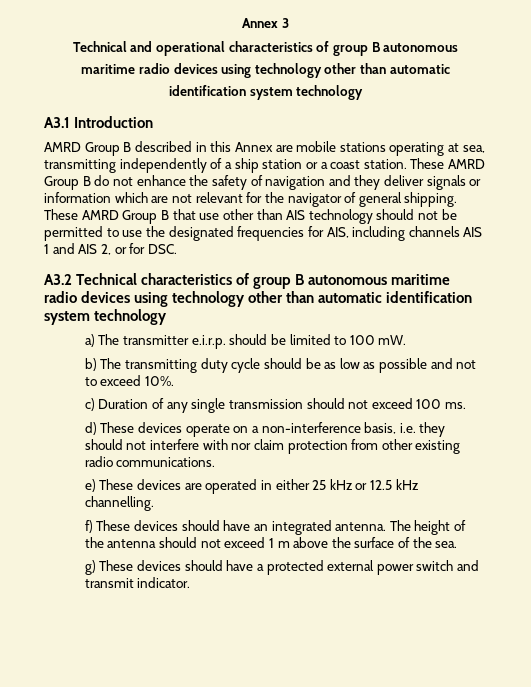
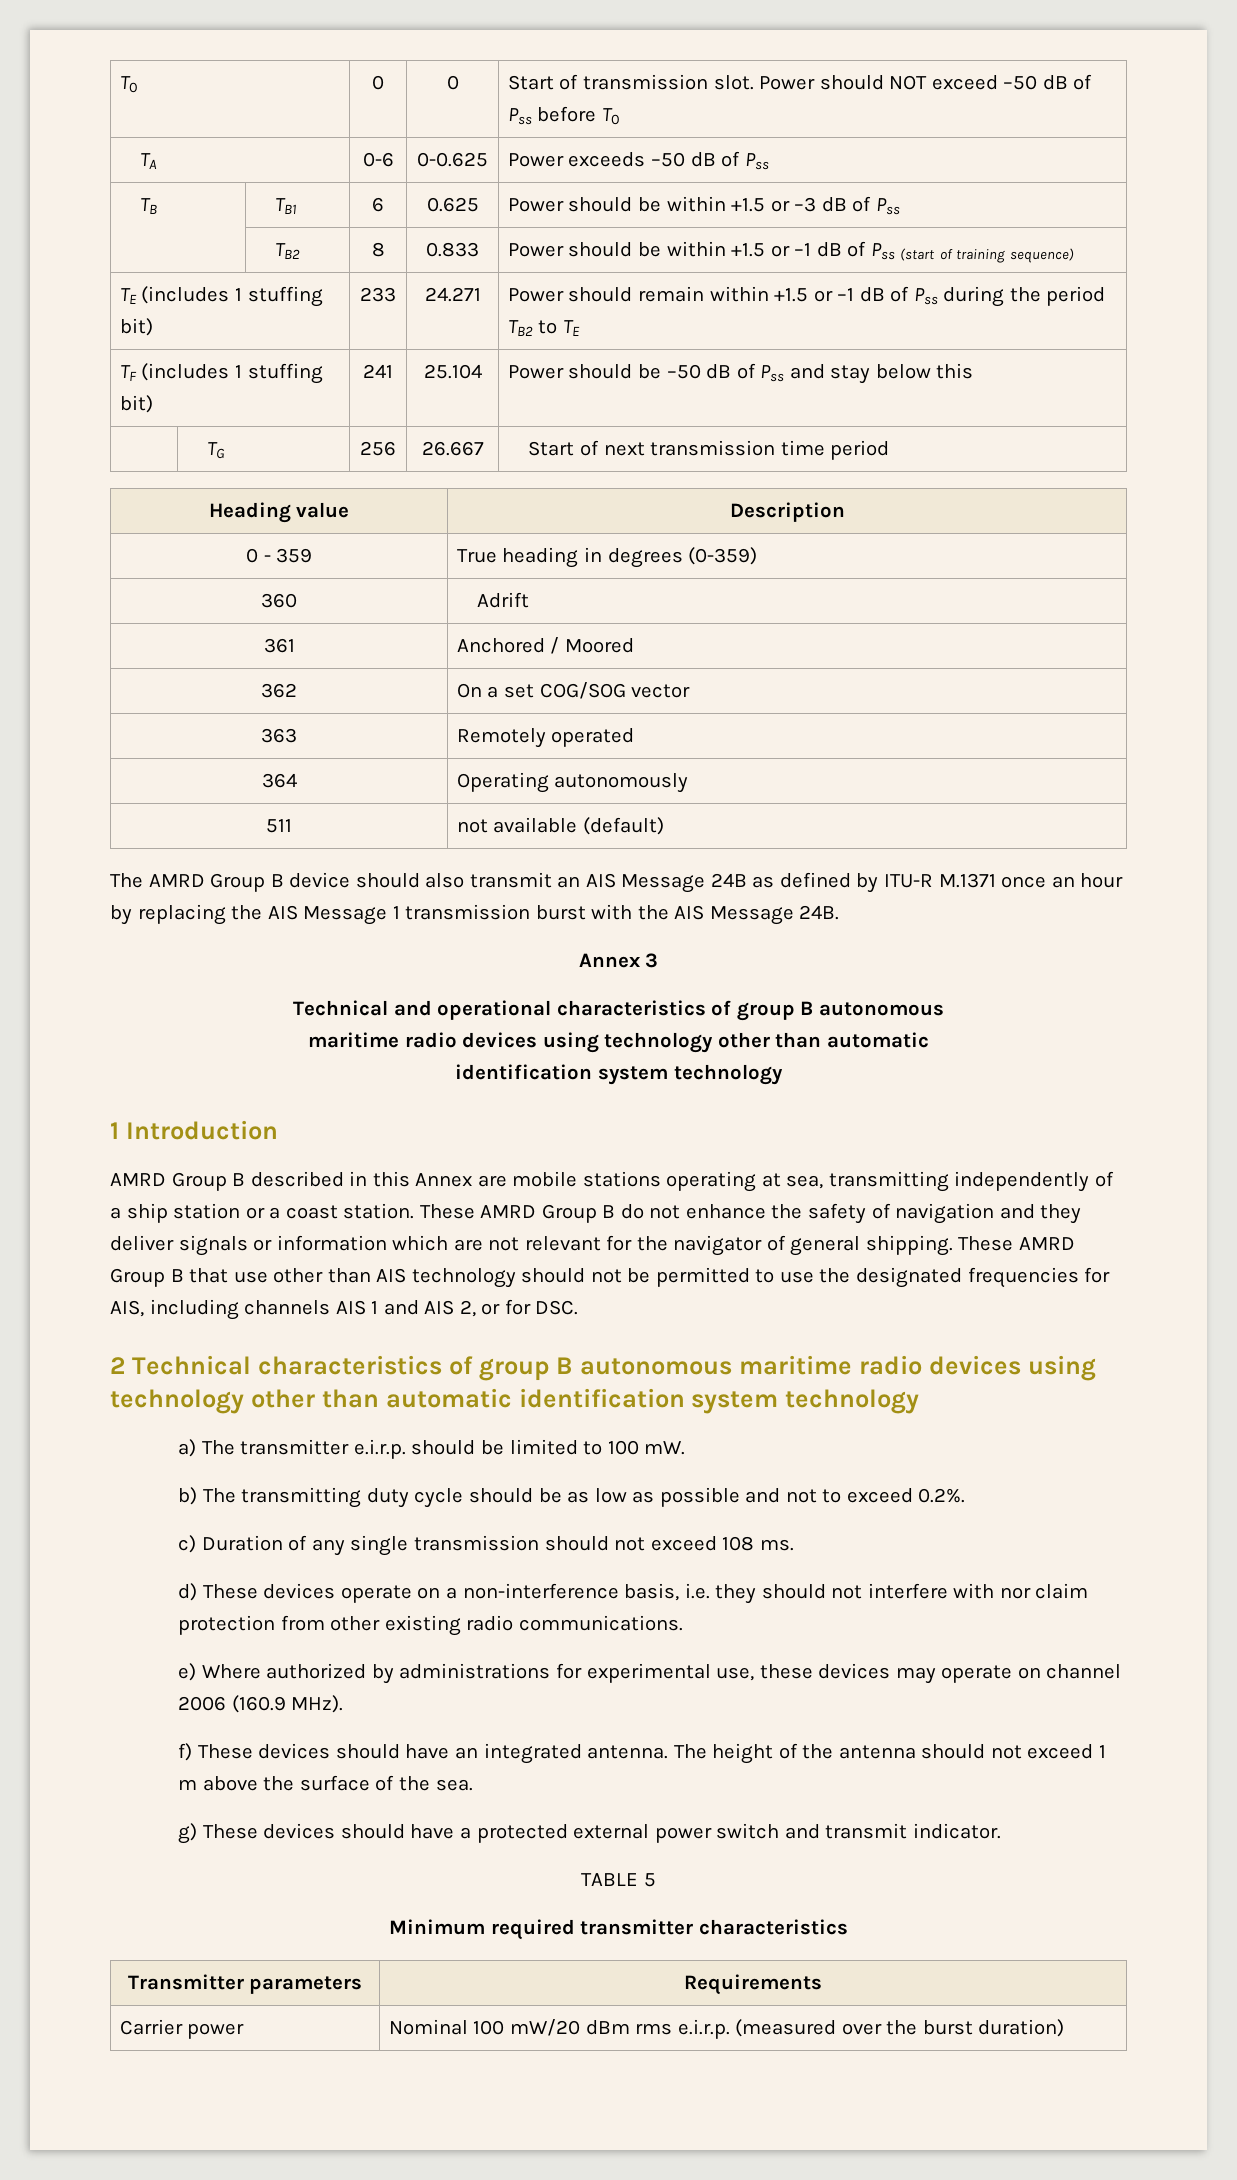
(242, 23) none -> [119,76,138,93] [372,75,384,90] [446,75,459,90] [507,74,1093,90] [507,106,620,125] [140,153,158,169] [362,152,394,167] [417,152,488,167] [507,151,769,170] [140,198,158,214] [275,198,297,214] [372,197,384,212] [426,197,479,212] [507,196,900,215] [275,243,301,259] [371,242,385,257] [426,242,479,257] [507,241,1074,263] [119,286,323,307] [119,318,153,336] [360,287,396,302] [424,287,481,302] [507,286,1106,307] [507,320,580,336] [119,363,323,384] [119,395,153,413] [363,364,393,378] [423,364,482,379] [507,363,974,384] [207,442,226,459] [360,441,396,456] [421,441,484,456] [528,440,890,460] [208,502,350,523] [729,502,845,522] [245,548,313,563] [456,547,758,568] [261,593,297,608] [477,592,530,608] [263,638,295,653] [456,637,634,654] [261,683,297,698] [456,682,691,699] [261,728,297,743] [456,728,635,748] [261,773,297,788] [456,772,689,793] [266,819,292,833] [456,817,664,835] [110,872,1124,893] [110,904,840,925] T0 | 0 | 0 | Start of transmission slot. Power should NOT exceed –50 dB of Pss before T0 // TA | 0-6 | 0-0.625 | Power exceeds –50 dB of Pss // TB | TB1 | 6 | 0.625 | Power should be within +1.5 or –3 dB of Pss // | TB2 | 8 | 0.833 | Power should be within +1.5 or –1 dB of Pss (start of training sequence) // TE (includes 1 stuffing bit) | 233 | 24.271 | Power should remain within +1.5 or –1 dB of Pss during the period TB2 to TE // TF (includes 1 stuffing bit) | 241 | 25.104 | Power should be –50 dB of Pss and stay below this // | TG | 256 | 26.667 | Start of next transmission time period // Heading value | Description // 0 - 359 | True heading in degrees (0-359) // 360 | Adrift // 361 | Anchored / Moored // 362 | On a set COG/SOG vector // 363 | Remotely operated // 364 | Operating autonomously // 511 | not available (default) // The AMRD Group B device should also transmit an AIS Message 24B as defined by ITU-R M.1371 once an hour by replacing the AIS Message 1 transmission burst with the AIS Message 24B. //
[44,117,70,128] A3.1 -> [110,1122,119,1139] 1
[44,274,72,285] A3.2 -> [110,1357,125,1374] 2
[144,376,174,386] 10%. -> [918,1488,966,1503] 0.2%.
[416,399,442,409] 100 -> [722,1536,755,1551] 108
[99,479,419,494] [84,496,154,511] These devices are operated in either 25 kHz or 12.5 kHz channelling. -> [201,1663,1122,1684] [178,1695,344,1713] Where authorized by administrations for experimental use, these devices may operate on channel 2006 (160.9 MHz).
(191, 582) none -> [581,1873,656,1887] [389,1919,848,1940] [127,1974,363,1994] [684,1974,822,1995] [119,2019,245,2039] [388,2019,1065,2039] // TABLE 5 // Minimum required transmitter characteristics // Transmitter parameters | Requirements // Carrier power | Nominal 100 mW/20 dBm rms e.i.r.p. (measured over the burst duration)

